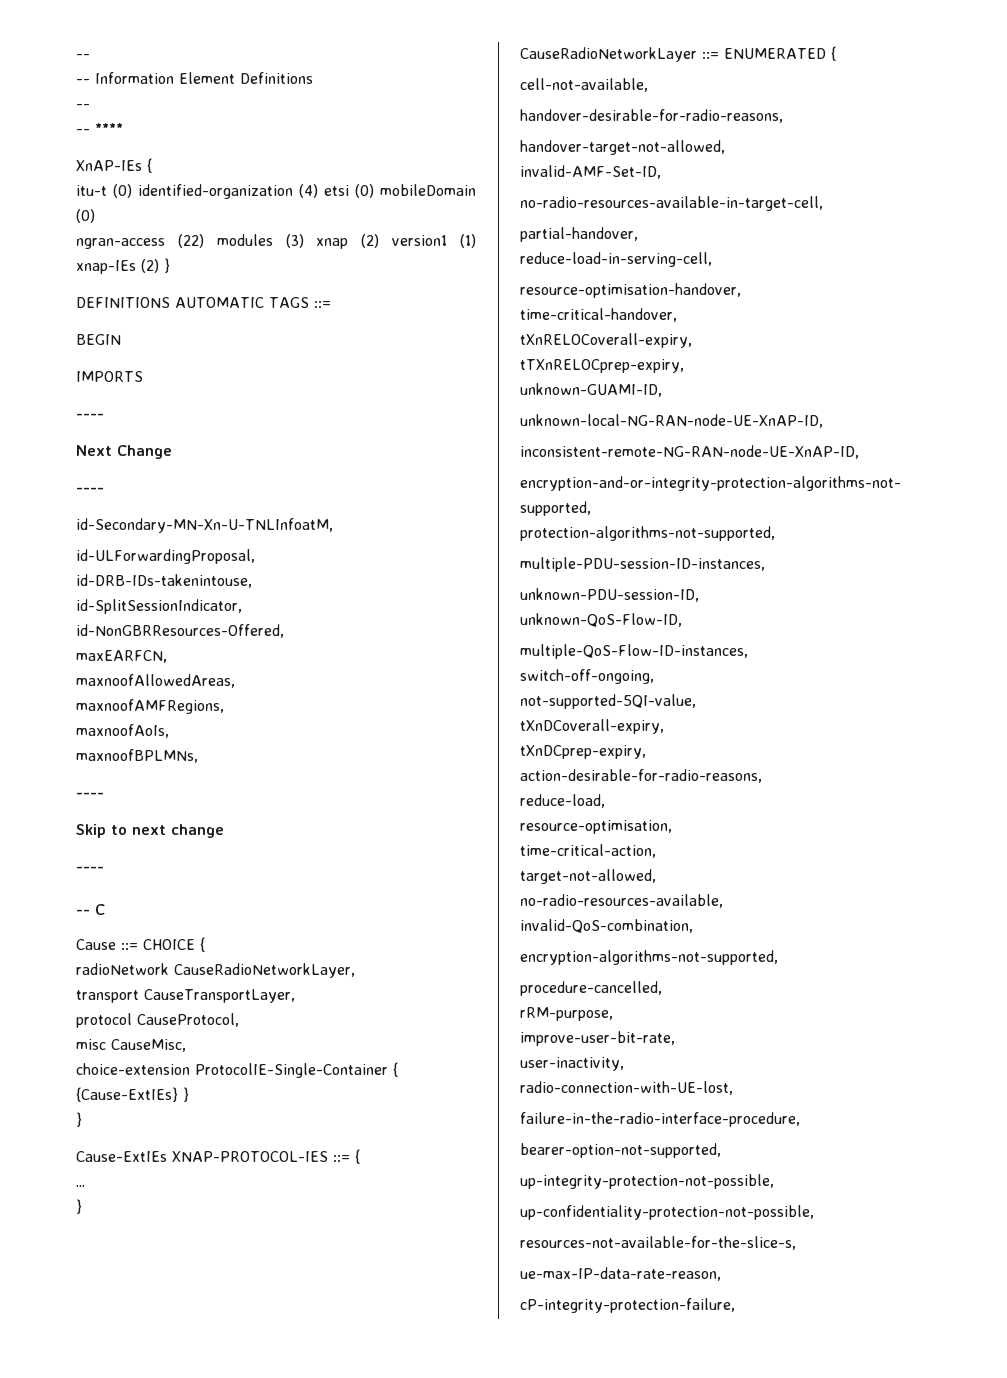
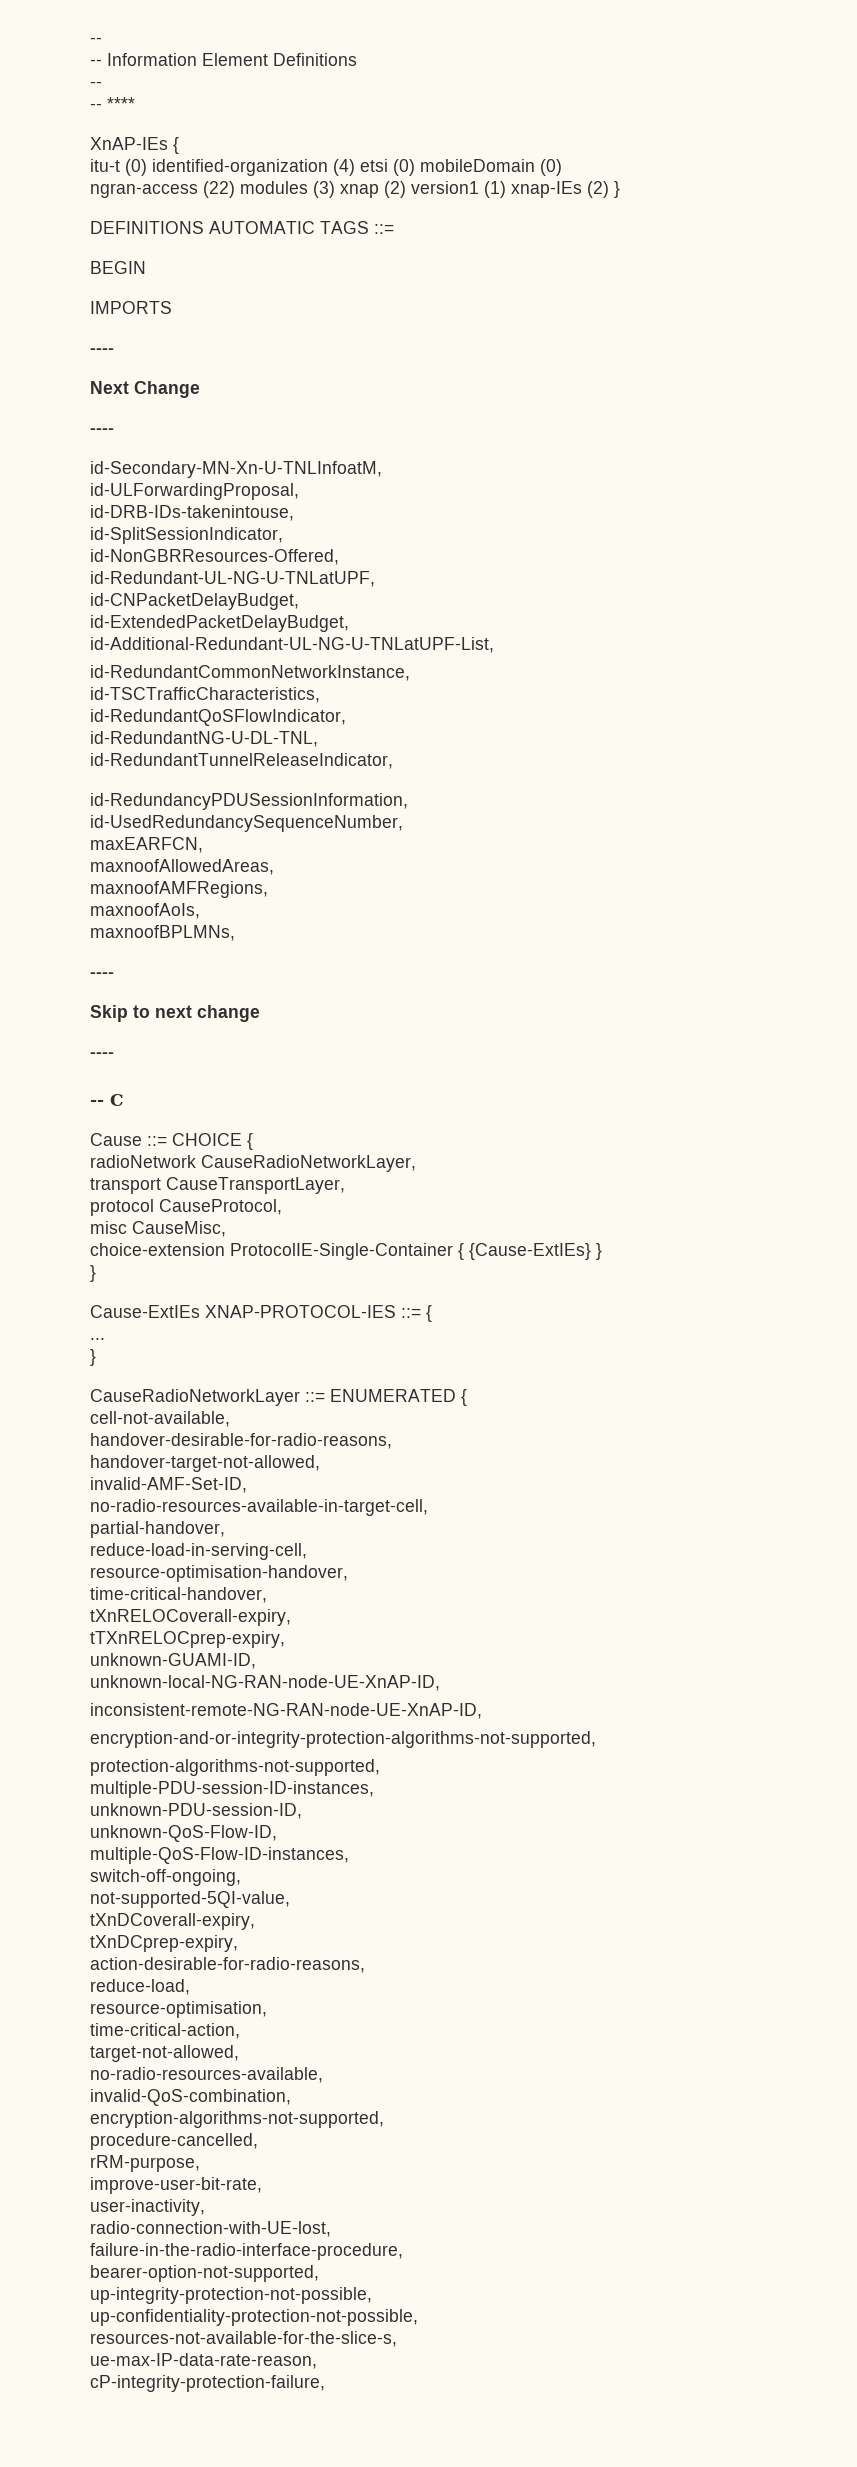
(284, 631) none -> [90,571,375,587] [90,593,299,610] [90,615,349,632] [90,637,494,653] [90,665,410,681] [90,687,320,703] [90,709,346,726] [90,731,318,747] [90,753,393,769] [90,793,408,810] [90,815,403,832] // id-Redundant-UL-NG-U-TNLatUPF, // id-CNPacketDelayBudget, // id-ExtendedPacketDelayBudget, // id-Additional-Redundant-UL-NG-U-TNLatUPF-List, // id-RedundantCommonNetworkInstance, // id-TSCTrafficCharacteristics, // id-RedundantQoSFlowIndicator, // id-RedundantNG-U-DL-TNL, // id-RedundantTunnelReleaseIndicator, // id-RedundancyPDUSessionInformation, // id-UsedRedundancySequenceNumber,

